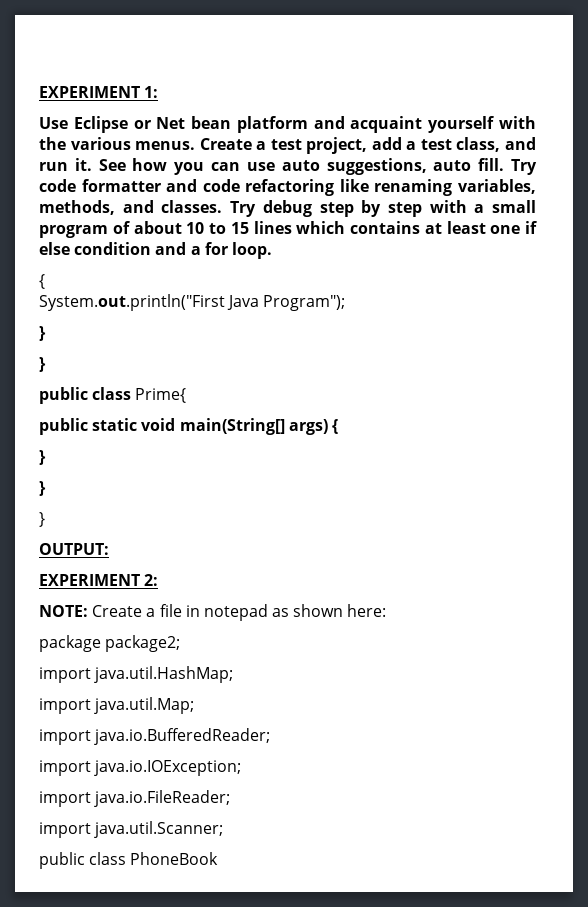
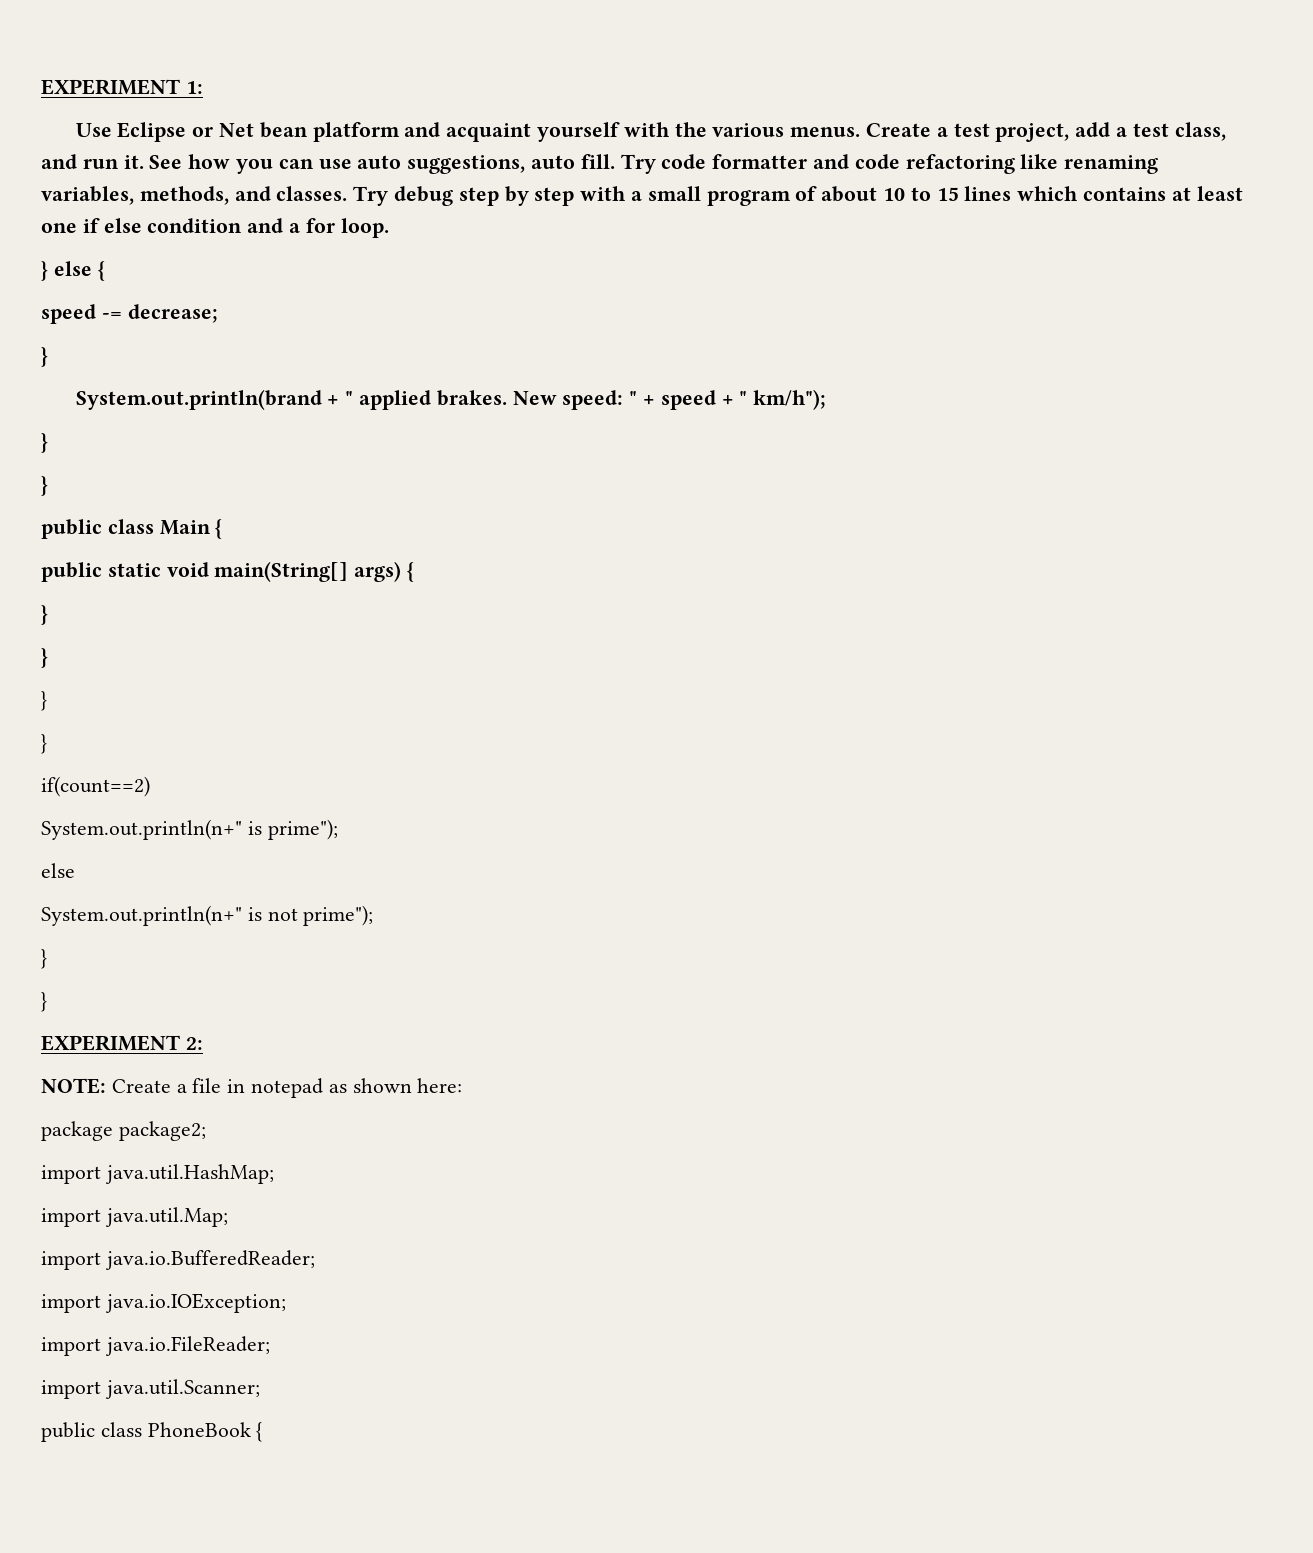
[39,274,45,289] [39,294,346,311] { // System.out.println("First Java Program"); -> [41,261,105,281] [41,304,218,324] [41,347,48,367] [75,389,827,410] } else { // speed -= decrease; // } // System.out.println(brand + " applied brakes. New speed: " + speed + " km/h");
[135,388,187,403] Prime{ -> [159,519,223,539] Main {
[39,543,109,555] OUTPUT: -> [41,734,47,754] [41,776,150,797] [41,819,338,840] [41,863,75,878] [41,905,374,926] [41,949,47,969] [41,992,47,1012] } // if(count==2) // System.out.println(n+" is prime"); // else // System.out.println(n+" is not prime"); // } // }
(219, 858) none -> [256,1422,263,1442] {

